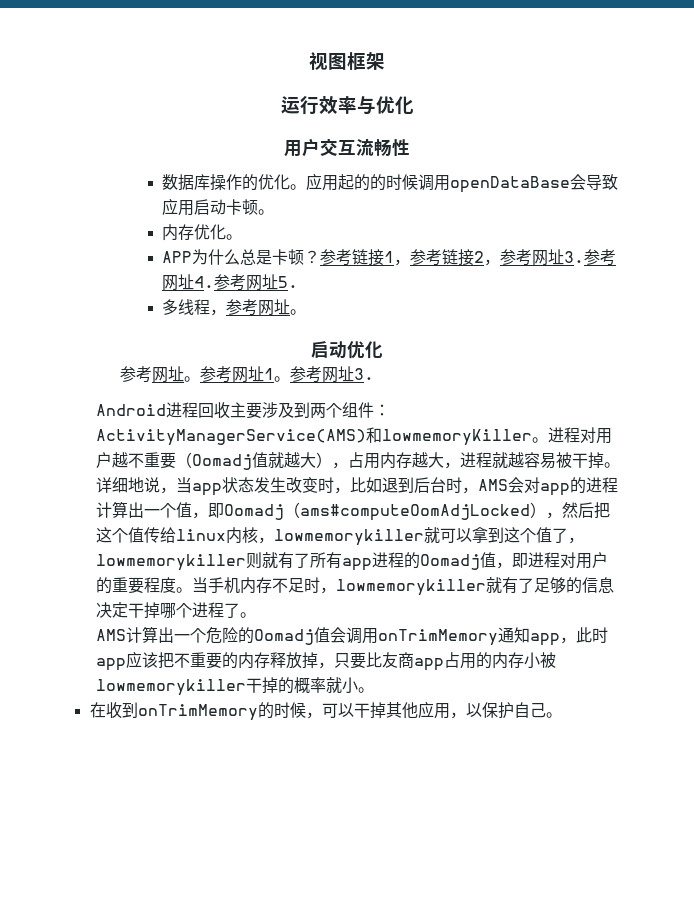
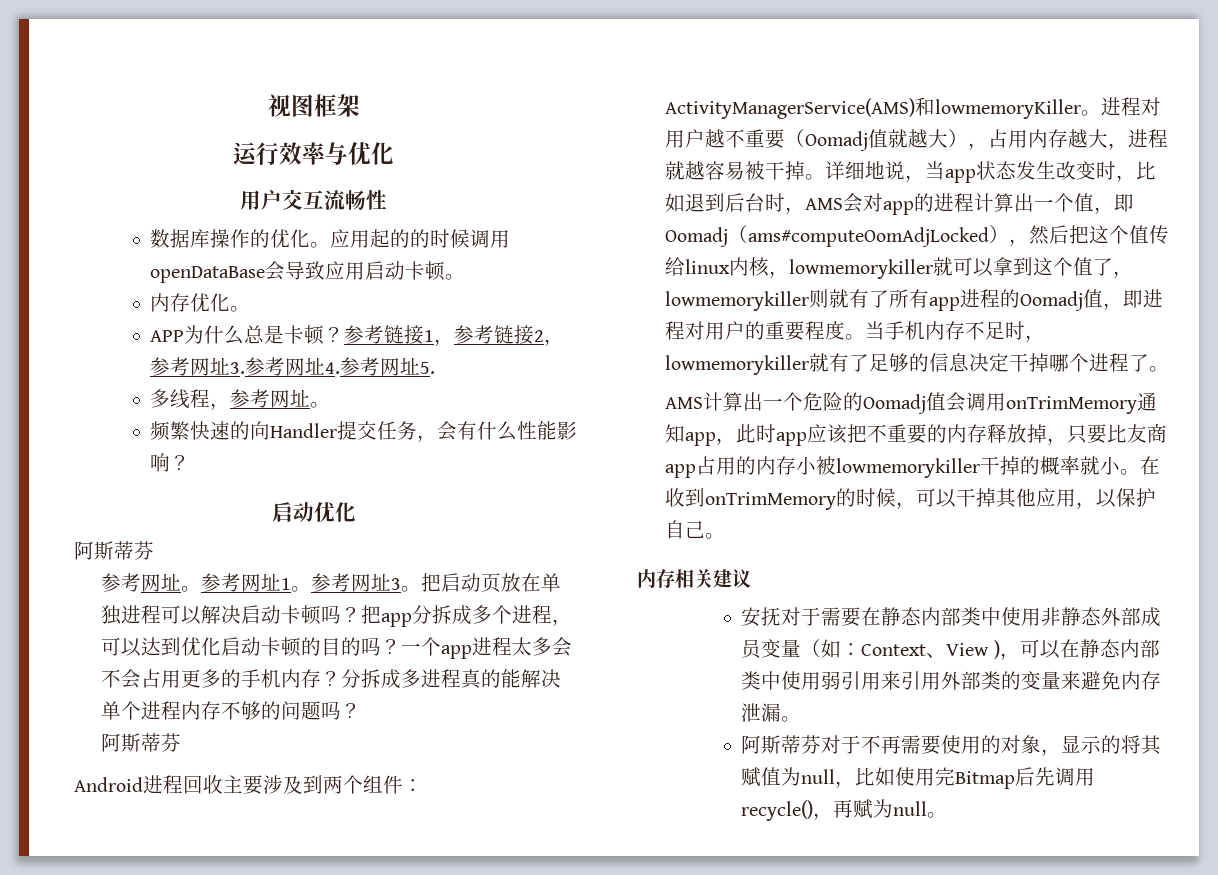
(307, 312) none -> [150,421,578,442] [150,453,191,472] // 频繁快速的向Handler提交任务，会有什么性能影响？
(383, 350) none -> [73,541,154,560] // 阿斯蒂芬
[354,368,375,380] 3. -> [391,573,562,593] [101,605,573,627] [101,637,573,659] [101,669,562,689] [101,701,362,720] [101,733,182,752] 3。把启动页放在单独进程可以解决启动卡顿吗？把app分拆成多个进程，可以达到优化启动卡顿的目的吗？一个app进程太多会不会占用更多的手机内存？分拆成多进程真的能解决单个进程内存不够的问题吗？ // 阿斯蒂芬
(375, 690) // -> (1140, 472) none
(562, 715) none -> [637,569,751,588] [741,607,1162,627] [741,639,1160,660] [741,671,1162,690] [741,703,802,722] [741,735,1163,756] [741,767,1096,789] [741,799,948,821] // 内存相关建议 // 安抚对于需要在静态内部类中使用非静态外部成员变量（如：Context、View )，可以在静态内部类中使用弱引用来引用外部类的变量来避免内存泄漏。 // 阿斯蒂芬对于不再需要使用的对象，显示的将其赋值为null，比如使用完Bitmap后先调用recycle()，再赋为null。

